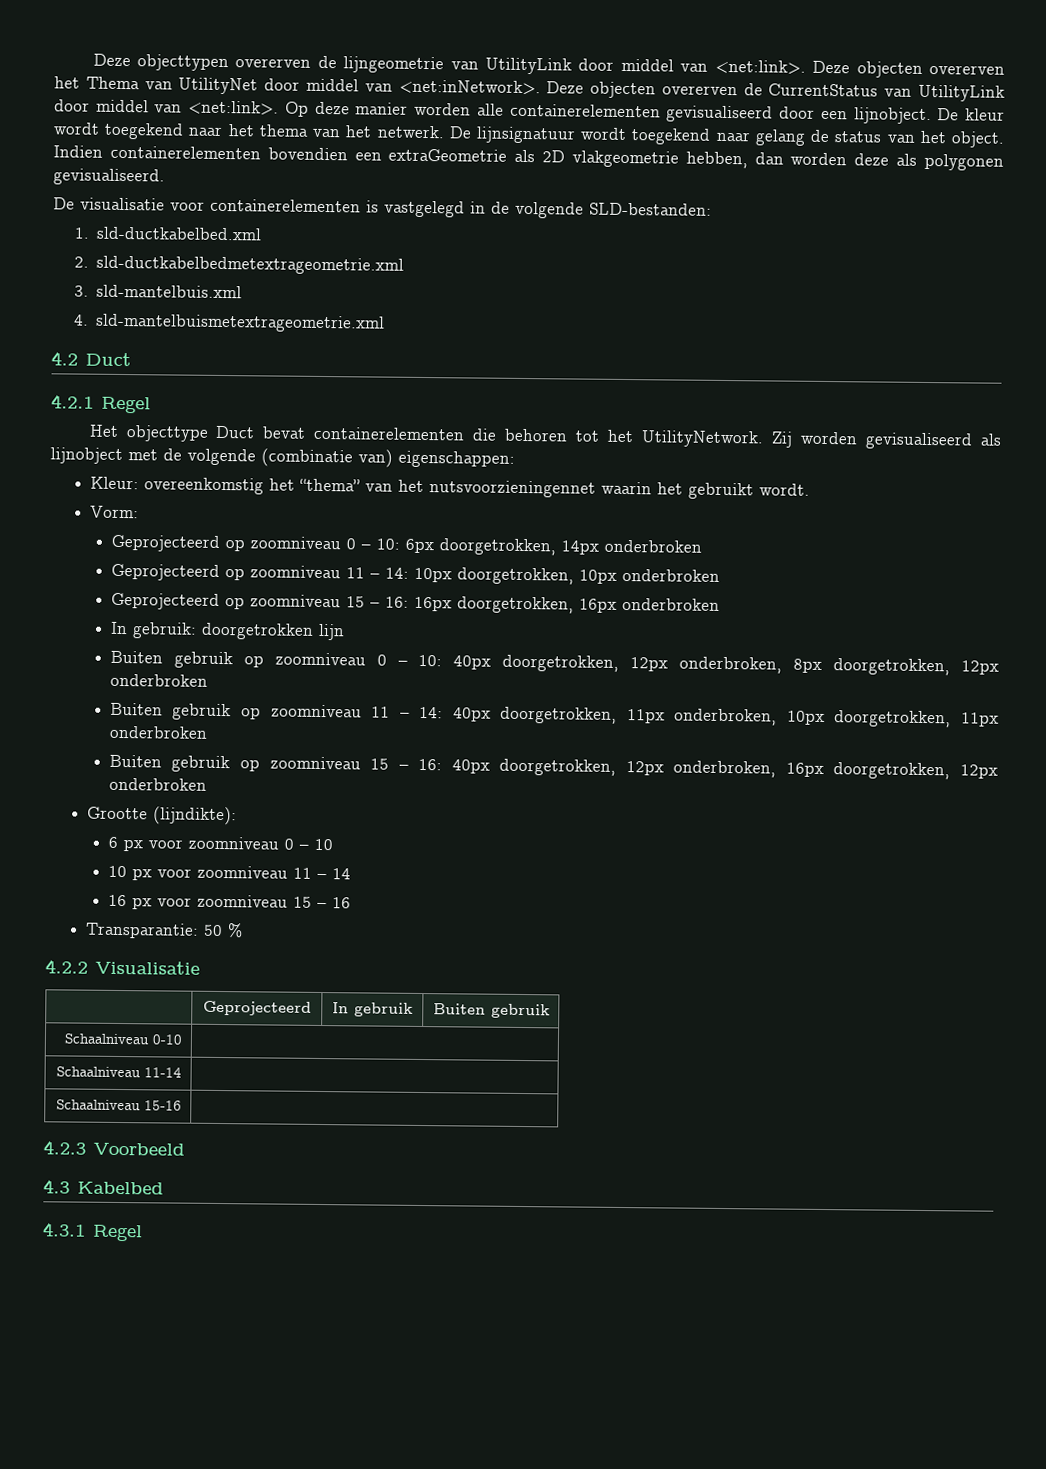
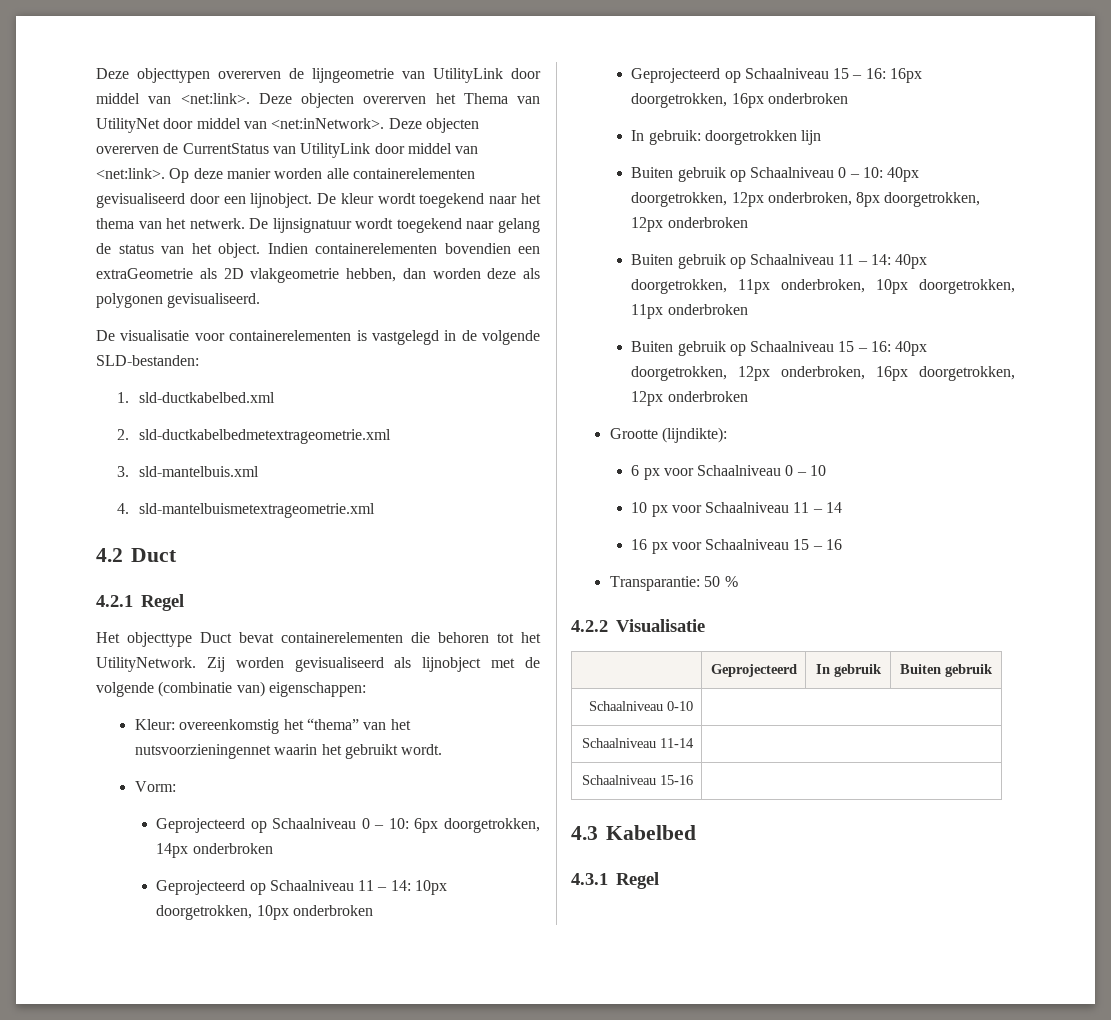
[249,536,341,550] zoomniveau -> [272,818,357,829] Schaalniveau
[249,565,341,579] zoomniveau -> [269,880,354,891] Schaalniveau
[249,594,341,608] zoomniveau -> [744,68,829,79] Schaalniveau
[274,652,366,666] zoomniveau -> [750,167,835,178] Schaalniveau
[270,704,362,718] zoomniveau -> [750,254,835,265] Schaalniveau
[269,756,361,770] zoomniveau -> [750,341,835,352] Schaalniveau
[187,836,279,850] zoomniveau -> [697,465,782,476] Schaalniveau
[196,865,288,879] zoomniveau -> [705,502,790,513] Schaalniveau
[196,894,288,908] zoomniveau -> [705,539,790,550] Schaalniveau
[43,1140,186,1156] // 4.2.3 Voorbeeld -> (694, 780) none

